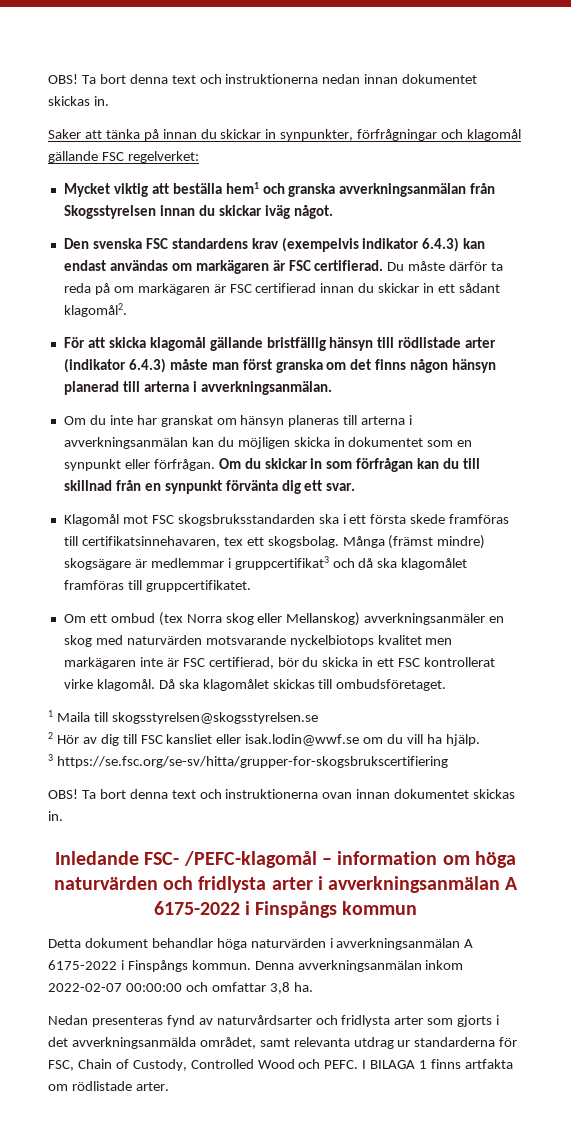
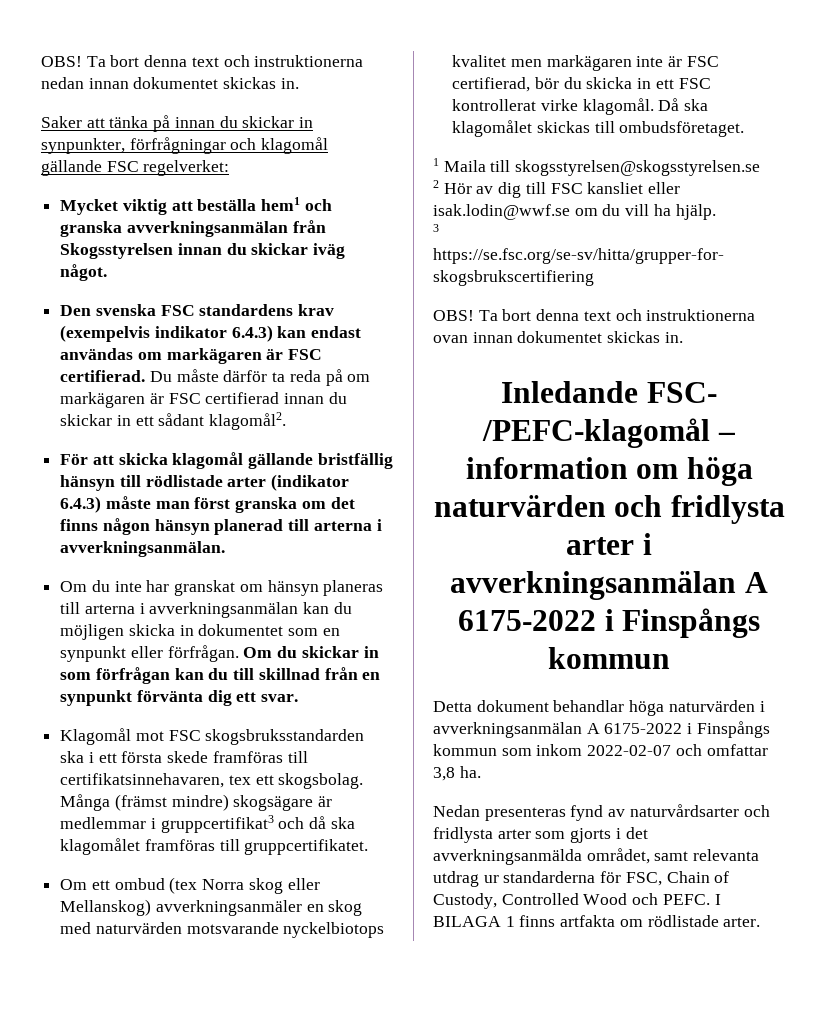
[191,960,422,972] kommun. Denna avverkningsanmälan -> [433,744,532,756] kommun som
[125,983,182,992] 00:00:00 -> (672, 750) none

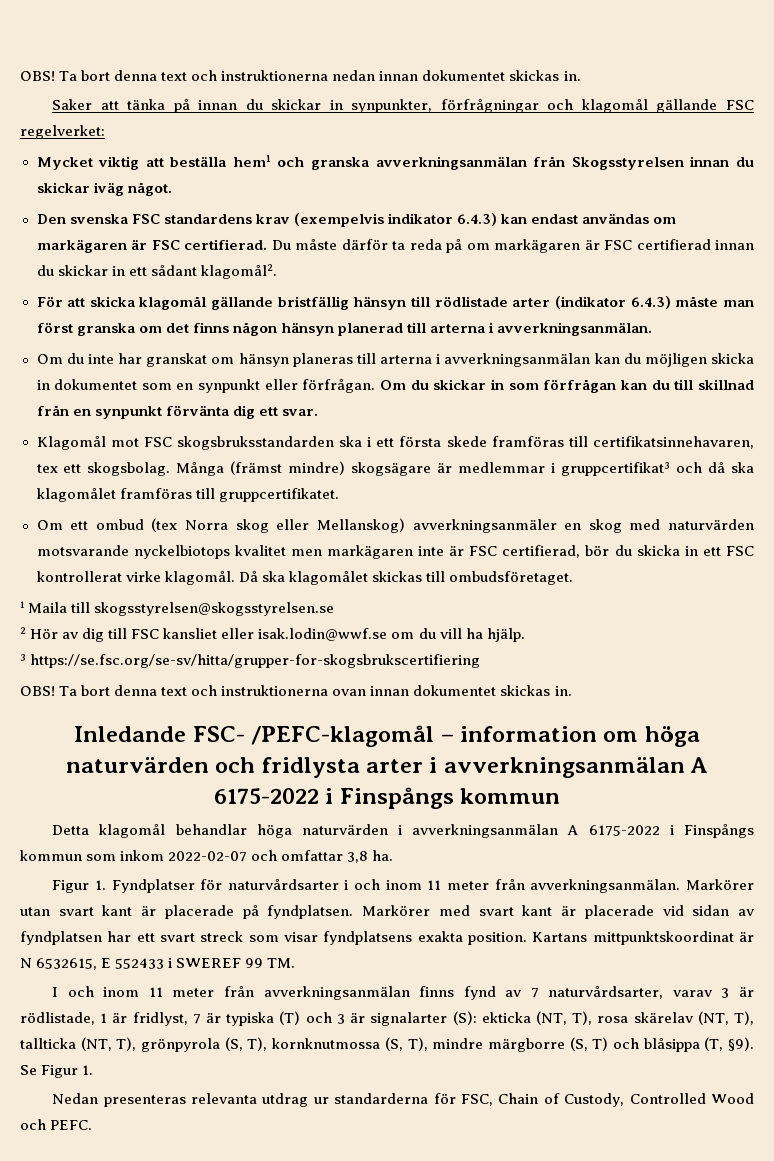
[476,700,549,712] dokument -> [99,824,166,838] klagomål
[433,804,770,821] [433,827,648,843] [433,848,689,865] Nedan presenteras fynd av naturvårdsarter och fridlysta arter som gjorts i det avverkningsanmälda området, samt -> [52,879,755,893] [20,905,756,919] [20,931,754,945] [20,958,296,970] [52,986,755,1000] [20,1011,755,1026] [20,1037,754,1052] [20,1065,94,1078] [52,1093,186,1107] Figur 1. Fyndplatser för naturvårdsarter i och inom 11 meter från avverkningsanmälan. Markörer utan svart kant är placerade på fyndplatsen. Markörer med svart kant är placerade vid sidan av fyndplatsen har ett svart streck som visar fyndplatsens exakta position. Kartans mittpunktskoordinat är N 6532615, E 552433 i SWEREF 99 TM. // I och inom 11 meter från avverkningsanmälan finns fynd av 7 naturvårdsarter, varav 3 är rödlistade, 1 är fridlyst, 7 är typiska (T) och 3 är signalarter (S): ekticka (NT, T), rosa skärelav (NT, T), tallticka (NT, T), grönpyrola (S, T), kornknutmossa (S, T), mindre märgborre (S, T) och blåsippa (T, §9). Se Figur 1. // Nedan presenteras
[714,894,721,905] [433,915,761,927] I BILAGA 1 finns artfakta om rödlistade arter. -> (93, 1125) none

